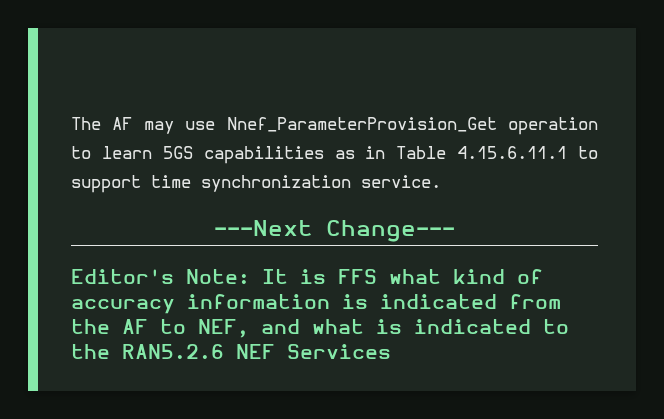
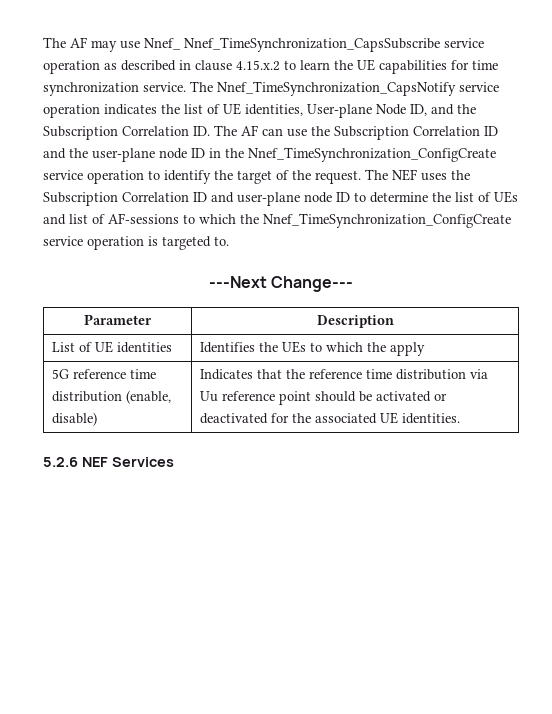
[226,117,598,135] [71,146,598,164] [71,175,441,193] [214,220,455,242] [71,269,543,284] [71,294,561,314] [71,319,569,338] [71,344,224,359] Nnef_ParameterProvision_Get operation to learn 5GS capabilities as in Table 4.15.6.11.1 to support time synchronization service. // ---Next Change--- // Editor's Note: It is FFS what kind of accuracy information is indicated from the AF to NEF, and what is indicated to the RAN5.2.6 -> [144,37,484,52] [43,59,498,74] [43,81,499,96] [43,103,476,118] [43,125,498,140] [43,147,496,162] [43,169,470,184] [43,191,518,206] [43,213,511,228] [43,236,229,250] [208,276,354,292] [84,314,152,325] [316,315,394,328] [52,341,173,353] [200,341,426,356] [52,369,157,379] [52,390,172,404] [52,412,98,426] [200,369,489,380] [200,391,448,405] [200,412,461,424] [43,457,78,467] Nnef_ Nnef_TimeSynchronization_CapsSubscribe service operation as described in clause 4.15.x.2 to learn the UE capabilities for time synchronization service. The Nnef_TimeSynchronization_CapsNotify service operation indicates the list of UE identities, User-plane Node ID, and the Subscription Correlation ID. The AF can use the Subscription Correlation ID and the user-plane node ID in the Nnef_TimeSynchronization_ConfigCreate service operation to identify the target of the request. The NEF uses the Subscription Correlation ID and user-plane node ID to determine the list of UEs and list of AF-sessions to which the Nnef_TimeSynchronization_ConfigCreate service operation is targeted to. // ---Next Change--- // Parameter | Description // List of UE identities | Identifies the UEs to which the apply // 5G reference time distribution (enable, disable) | Indicates that the reference time distribution via Uu reference point should be activated or deactivated for the associated UE identities. // 5.2.6

